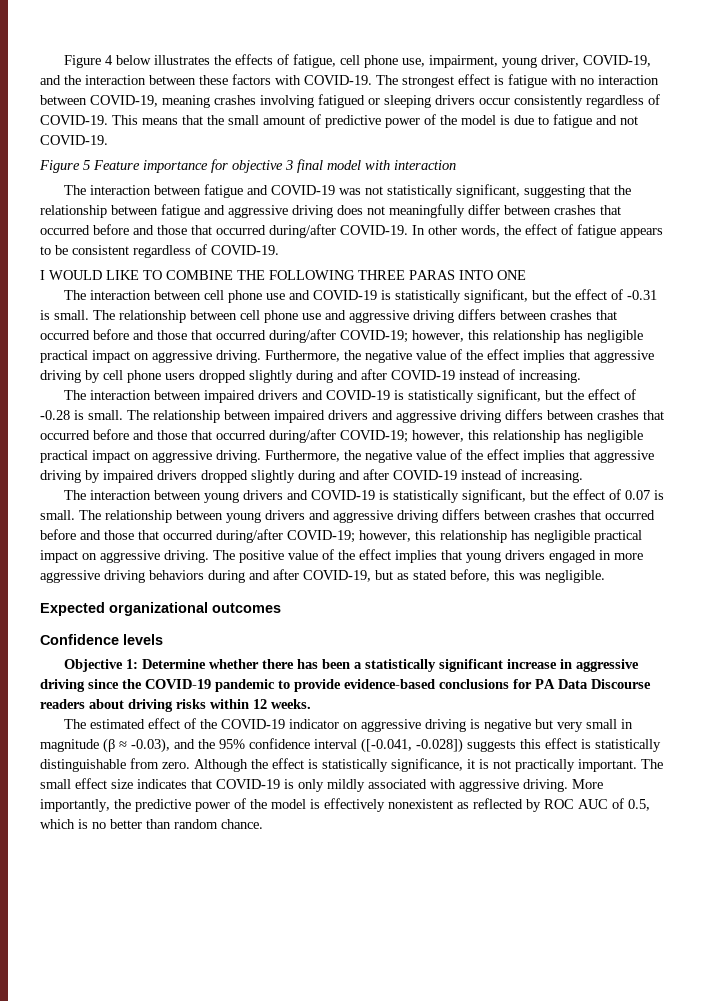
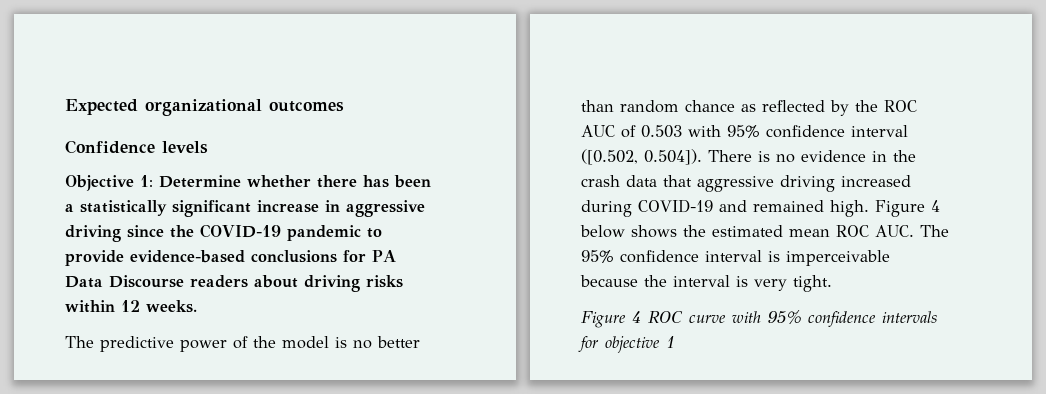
[63,54,651,68] [40,74,659,88] [40,94,660,108] [40,114,638,128] [40,135,108,145] [39,159,456,173] [63,184,631,198] [40,204,621,218] [40,224,663,238] [40,244,279,258] [40,270,526,280] [63,289,657,303] [40,309,617,323] [40,329,643,343] [40,349,654,363] [40,369,581,383] [63,389,636,403] [40,409,664,423] [40,429,643,443] [40,449,654,463] [40,469,583,483] [63,489,664,503] [40,509,655,523] [40,529,642,543] [40,549,643,563] [40,569,605,583] Figure 4 below illustrates the effects of fatigue, cell phone use, impairment, young driver, COVID-19, and the interaction between these factors with COVID-19. The strongest effect is fatigue with no interaction between COVID-19, meaning crashes involving fatigued or sleeping drivers occur consistently regardless of COVID-19. This means that the small amount of predictive power of the model is due to fatigue and not COVID-19. // Figure 5 Feature importance for objective 3 final model with interaction // The interaction between fatigue and COVID-19 was not statistically significant, suggesting that the relationship between fatigue and aggressive driving does not meaningfully differ between crashes that occurred before and those that occurred during/after COVID-19. In other words, the effect of fatigue appears to be consistent regardless of COVID-19. // I WOULD LIKE TO COMBINE THE FOLLOWING THREE PARAS INTO ONE // The interaction between cell phone use and COVID-19 is statistically significant, but the effect of -0.31 is small. The relationship between cell phone use and aggressive driving differs between crashes that occurred before and those that occurred during/after COVID-19; however, this relationship has negligible practical impact on aggressive driving. Furthermore, the negative value of the effect implies that aggressive driving by cell phone users dropped slightly during and after COVID-19 instead of increasing. // The interaction between impaired drivers and COVID-19 is statistically significant, but the effect of -0.28 is small. The relationship between impaired drivers and aggressive driving differs between crashes that occurred before and those that occurred during/after COVID-19; however, this relationship has negligible practical impact on aggressive driving. Furthermore, the negative value of the effect implies that aggressive driving by impaired drivers dropped slightly during and after COVID-19 instead of increasing. // The interaction between young drivers and COVID-19 is statistically significant, but the effect of 0.07 is small. The relationship between young drivers and aggressive driving differs between crashes that occurred before and those that occurred during/after COVID-19; however, this relationship has negligible practical impact on aggressive driving. The positive value of the effect implies that young drivers engaged in more aggressive driving behaviors during and after COVID-19, but as stated before, this was negligible. // -> (65, 107) none
[89,718,633,732] [40,738,661,753] [40,758,663,772] [40,778,603,792] [40,798,650,812] [40,819,263,829] estimated effect of the COVID-19 indicator on aggressive driving is negative but very small in magnitude (β ≈ -0.03), and the 95% confidence interval ([-0.041, -0.028]) suggests this effect is statistically distinguishable from zero. Although the effect is statistically significance, it is not practically important. The small effect size indicates that COVID-19 is only mildly associated with aggressive driving. More importantly, the predictive power of the model is effectively nonexistent as reflected by ROC AUC of 0.5, which is no better than random chance. -> [100,336,420,352] [581,100,917,116] [581,125,908,138] [581,149,916,165] [581,175,911,192] [581,199,940,217] [580,225,949,238] [581,250,890,266] [580,275,832,292] [581,310,937,328] [578,336,675,353] predictive power of the model is no better than random chance as reflected by the ROC AUC of 0.503 with 95% confidence interval ([0.502, 0.504]). There is no evidence in the crash data that aggressive driving increased during COVID-19 and remained high. Figure 4 below shows the estimated mean ROC AUC. The 95% confidence interval is imperceivable because the interval is very tight. // Figure 4 ROC curve with 95% confidence intervals for objective 1

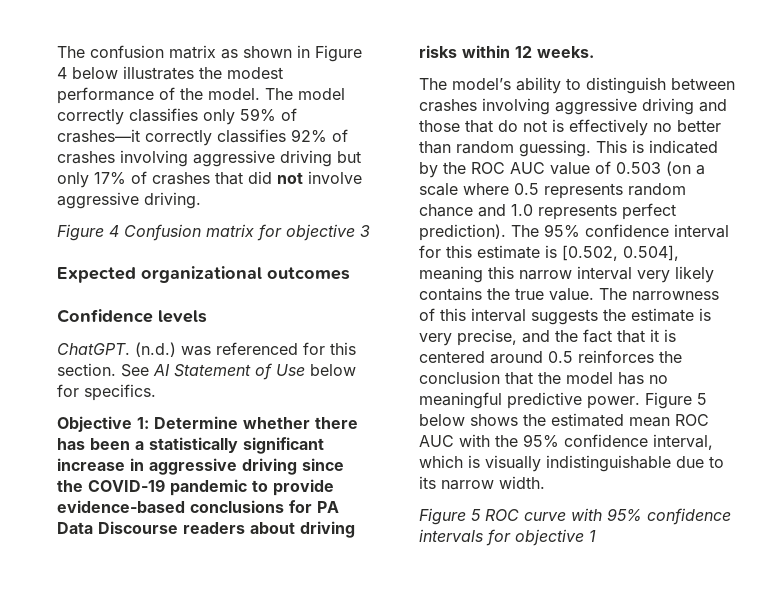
(65, 107) none -> [57,45,362,62] [57,66,283,80] [57,87,345,104] [57,108,297,125] [57,129,348,146] [57,150,361,167] [57,171,362,188] [57,192,201,209] [57,224,370,241] The confusion matrix as shown in Figure 4 below illustrates the modest performance of the model. The model correctly classifies only 59% of crashes—it correctly classifies 92% of crashes involving aggressive driving but only 17% of crashes that did not involve aggressive driving. // Figure 4 Confusion matrix for objective 3 //
(208, 147) none -> [57,342,356,357] [57,363,356,380] [57,384,156,401] // ChatGPT. (n.d.) was referenced for this section. See AI Statement of Use below for specifics.
[100,336,420,352] [581,100,825,113] predictive power of the model is no better than random chance as reflected -> [452,77,735,94] [419,98,727,115] [419,119,721,136] [419,140,718,157] model’s ability to distinguish between crashes involving aggressive driving and those that do not is effectively no better than random guessing. This is indicated
(615, 131) none -> [550,162,590,175] value
[688,125,908,138] [581,149,916,165] [581,175,911,192] [581,199,940,217] with 95% confidence interval ([0.502, 0.504]). There is no evidence in the crash data that aggressive driving increased during COVID-19 and remained high. Figure 4 -> [666,161,705,176] [419,183,686,199] [419,203,676,220] [419,224,729,241] [419,245,679,261] [419,266,714,283] [419,287,719,301] [419,308,711,325] [419,329,676,346] [419,350,682,364] [419,371,668,385] [419,392,707,409] (on a scale where 0.5 represents random chance and 1.0 represents perfect prediction). The 95% confidence interval for this estimate is [0.502, 0.504], meaning this narrow interval very likely contains the true value. The narrowness of this interval suggests the estimate is very precise, and the fact that it is centered around 0.5 reinforces the conclusion that the model has no meaningful predictive power. Figure 5
[875,225,949,237] [581,250,890,266] [580,275,832,292] [581,311,641,328] AUC. The 95% confidence interval is imperceivable because the interval is very tight. // Figure 4 -> [419,434,713,450] [419,455,724,472] [419,476,545,490] [419,508,481,525] AUC with the 95% confidence interval, which is visually indistinguishable due to its narrow width. // Figure 5

